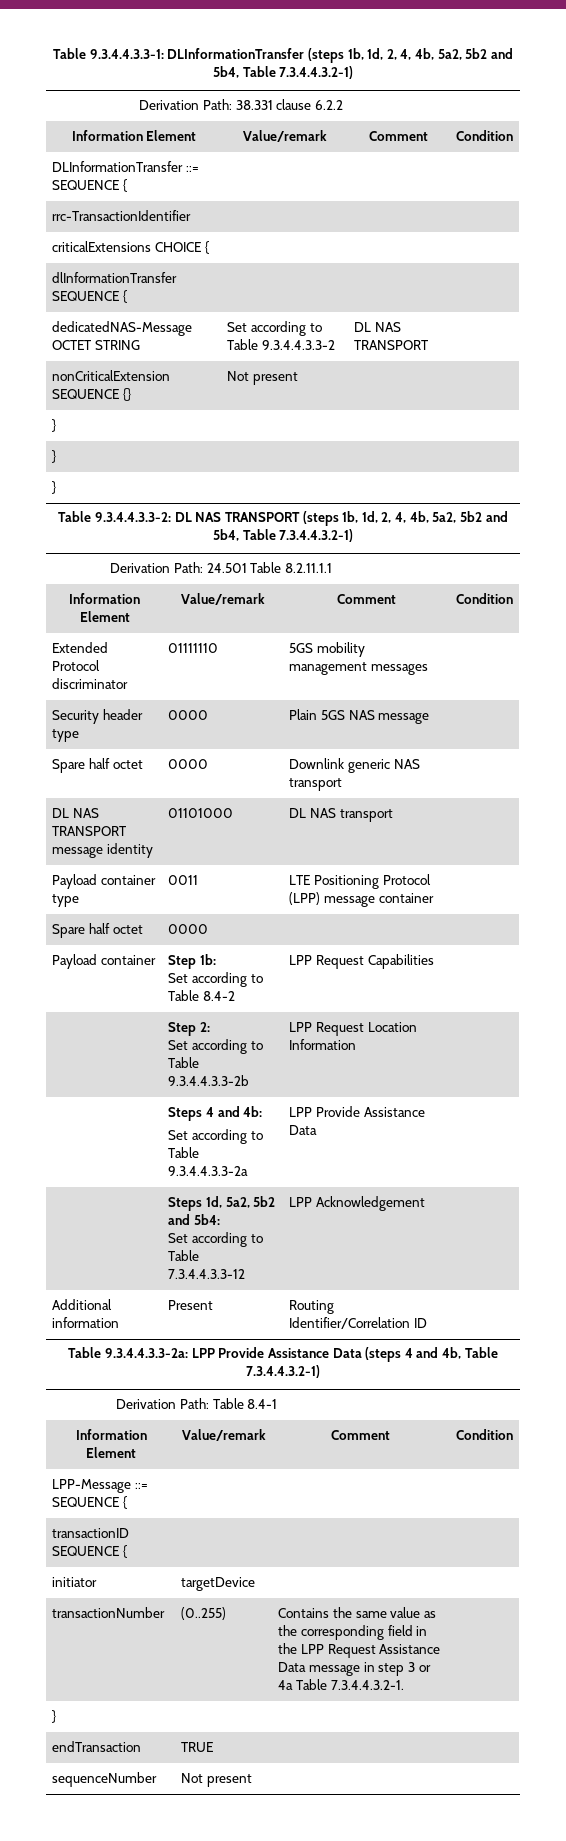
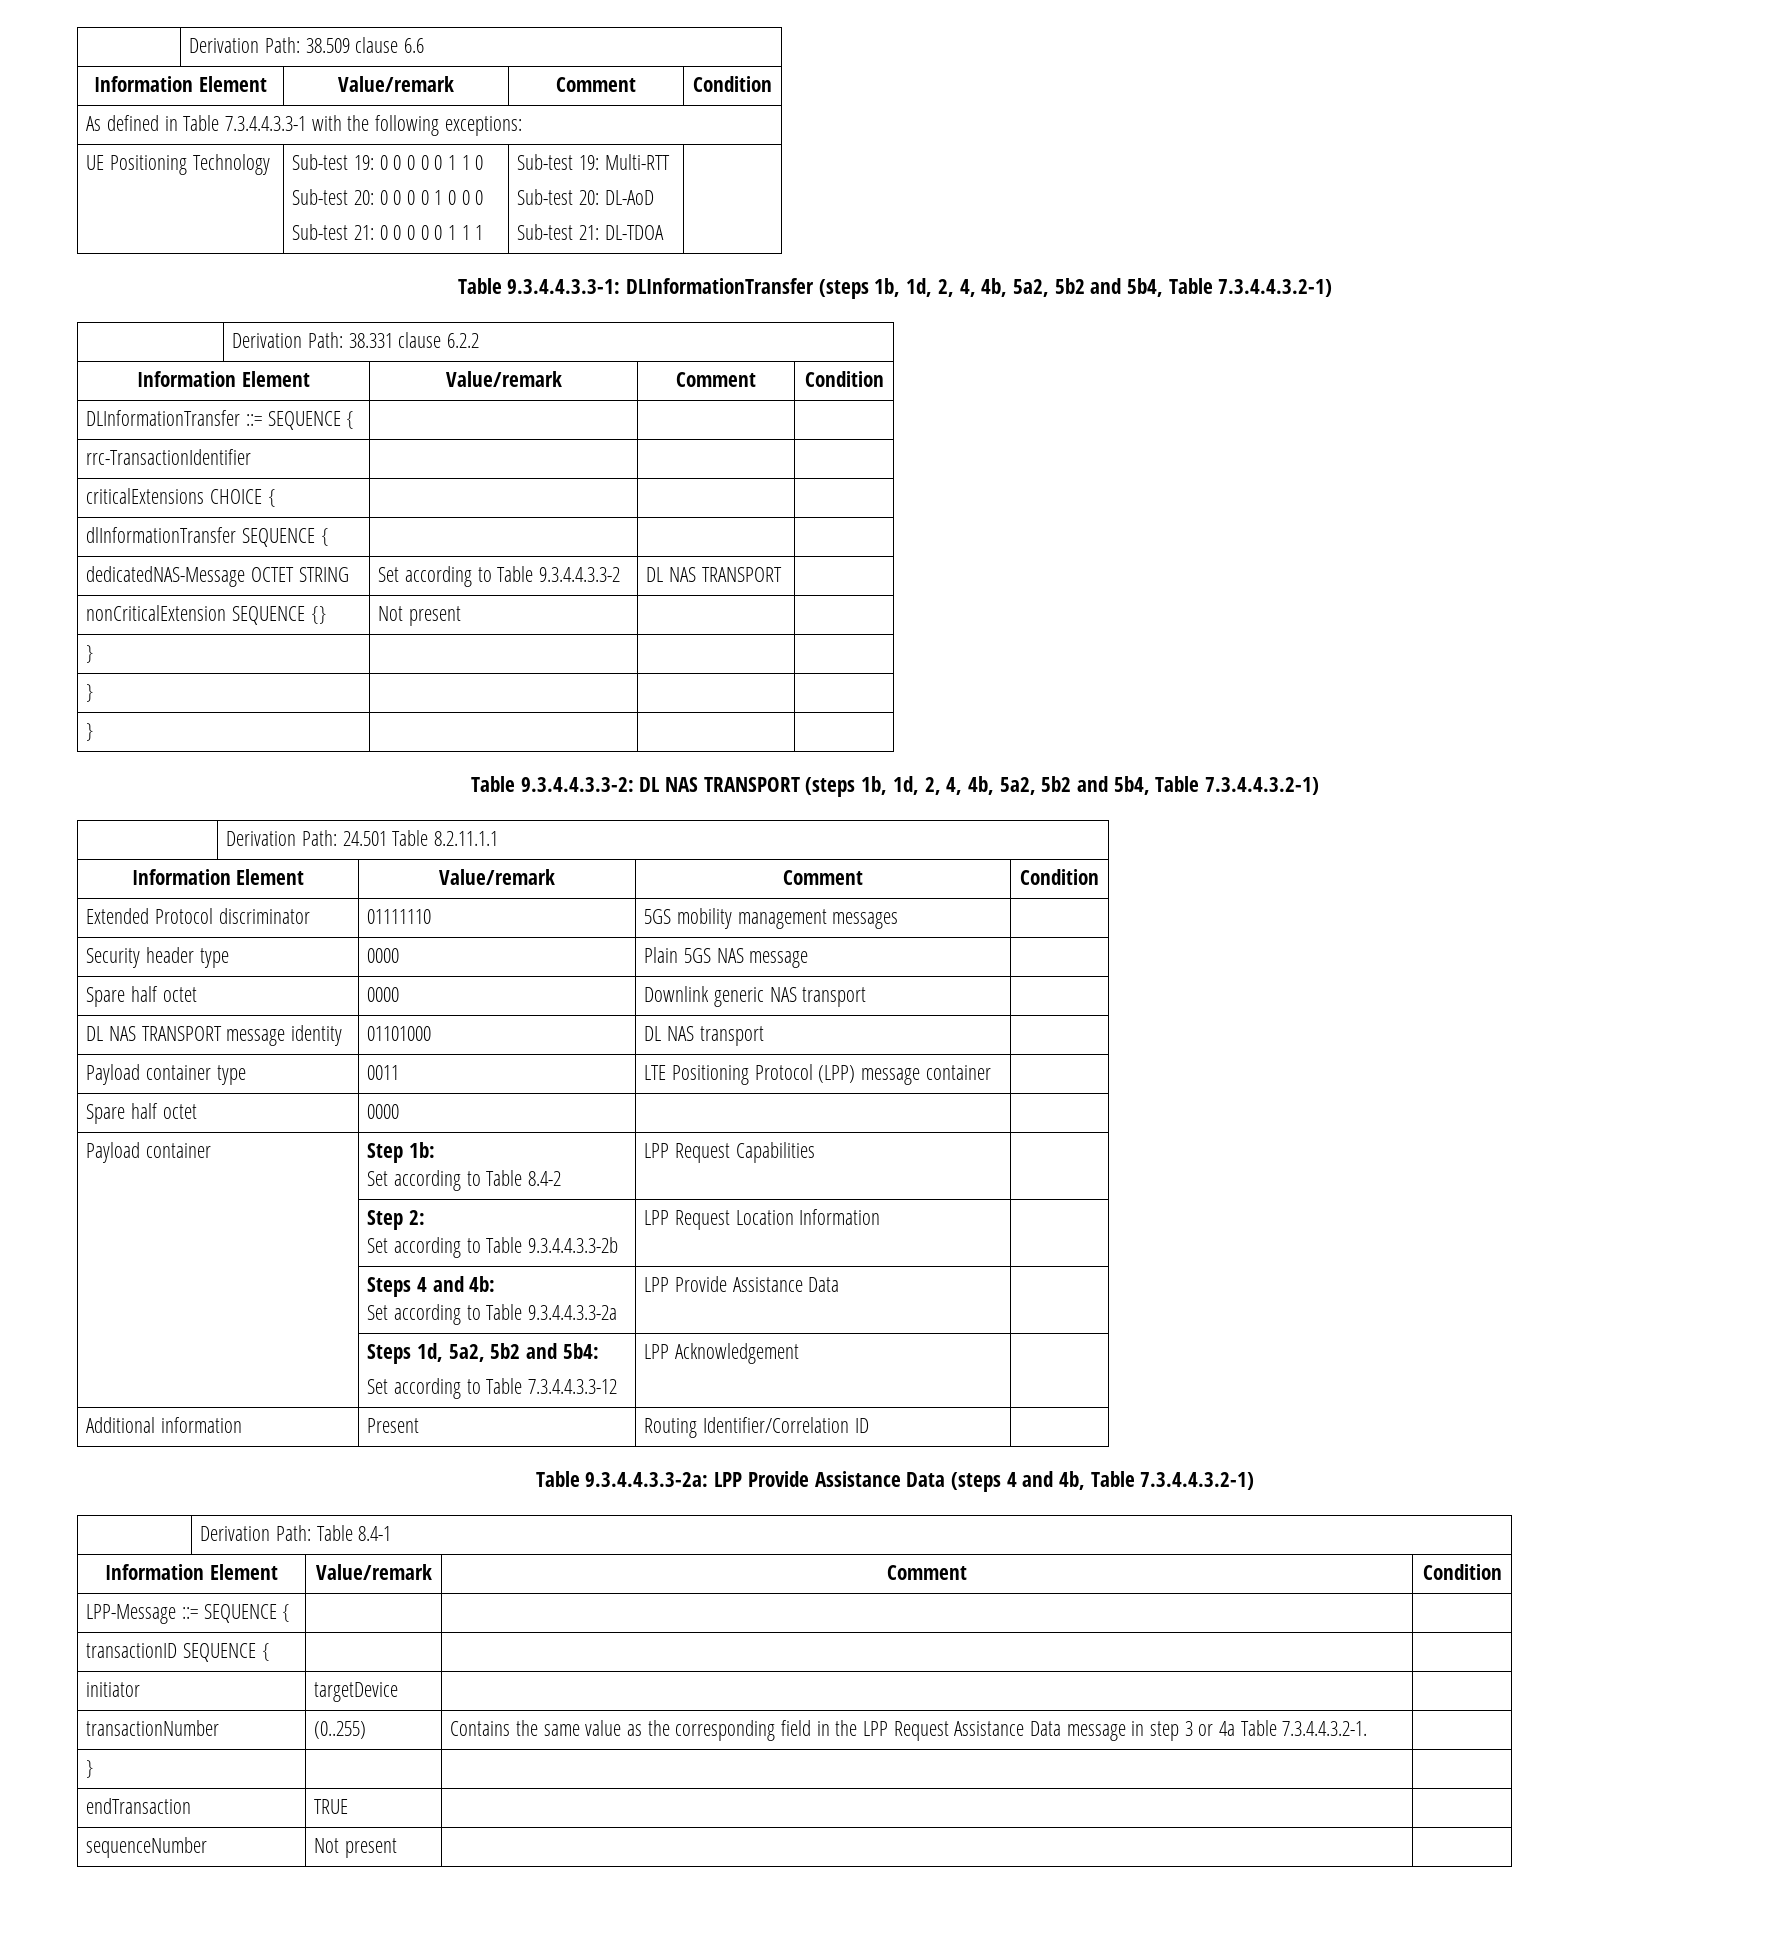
(52, 53) none -> [189,37,424,53] [94,76,267,92] [338,76,454,92] [556,77,636,92] [693,76,772,92] [86,115,522,136] [86,154,270,175] [292,154,484,170] [292,189,484,205] [292,224,484,240] [517,154,670,170] [517,189,654,205] [517,224,664,240] | Derivation Path: 38.509 clause 6.6 // Information Element | Value/remark | Comment | Condition // As defined in Table 7.3.4.4.3.3-1 with the following exceptions: // UE Positioning Technology | Sub-test 19: 0 0 0 0 0 1 1 0 // Sub-test 20: 0 0 0 0 1 0 0 0 // Sub-test 21: 0 0 0 0 0 1 1 1 | Sub-test 19: Multi-RTT // Sub-test 20: DL-AoD // Sub-test 21: DL-TDOA | //

